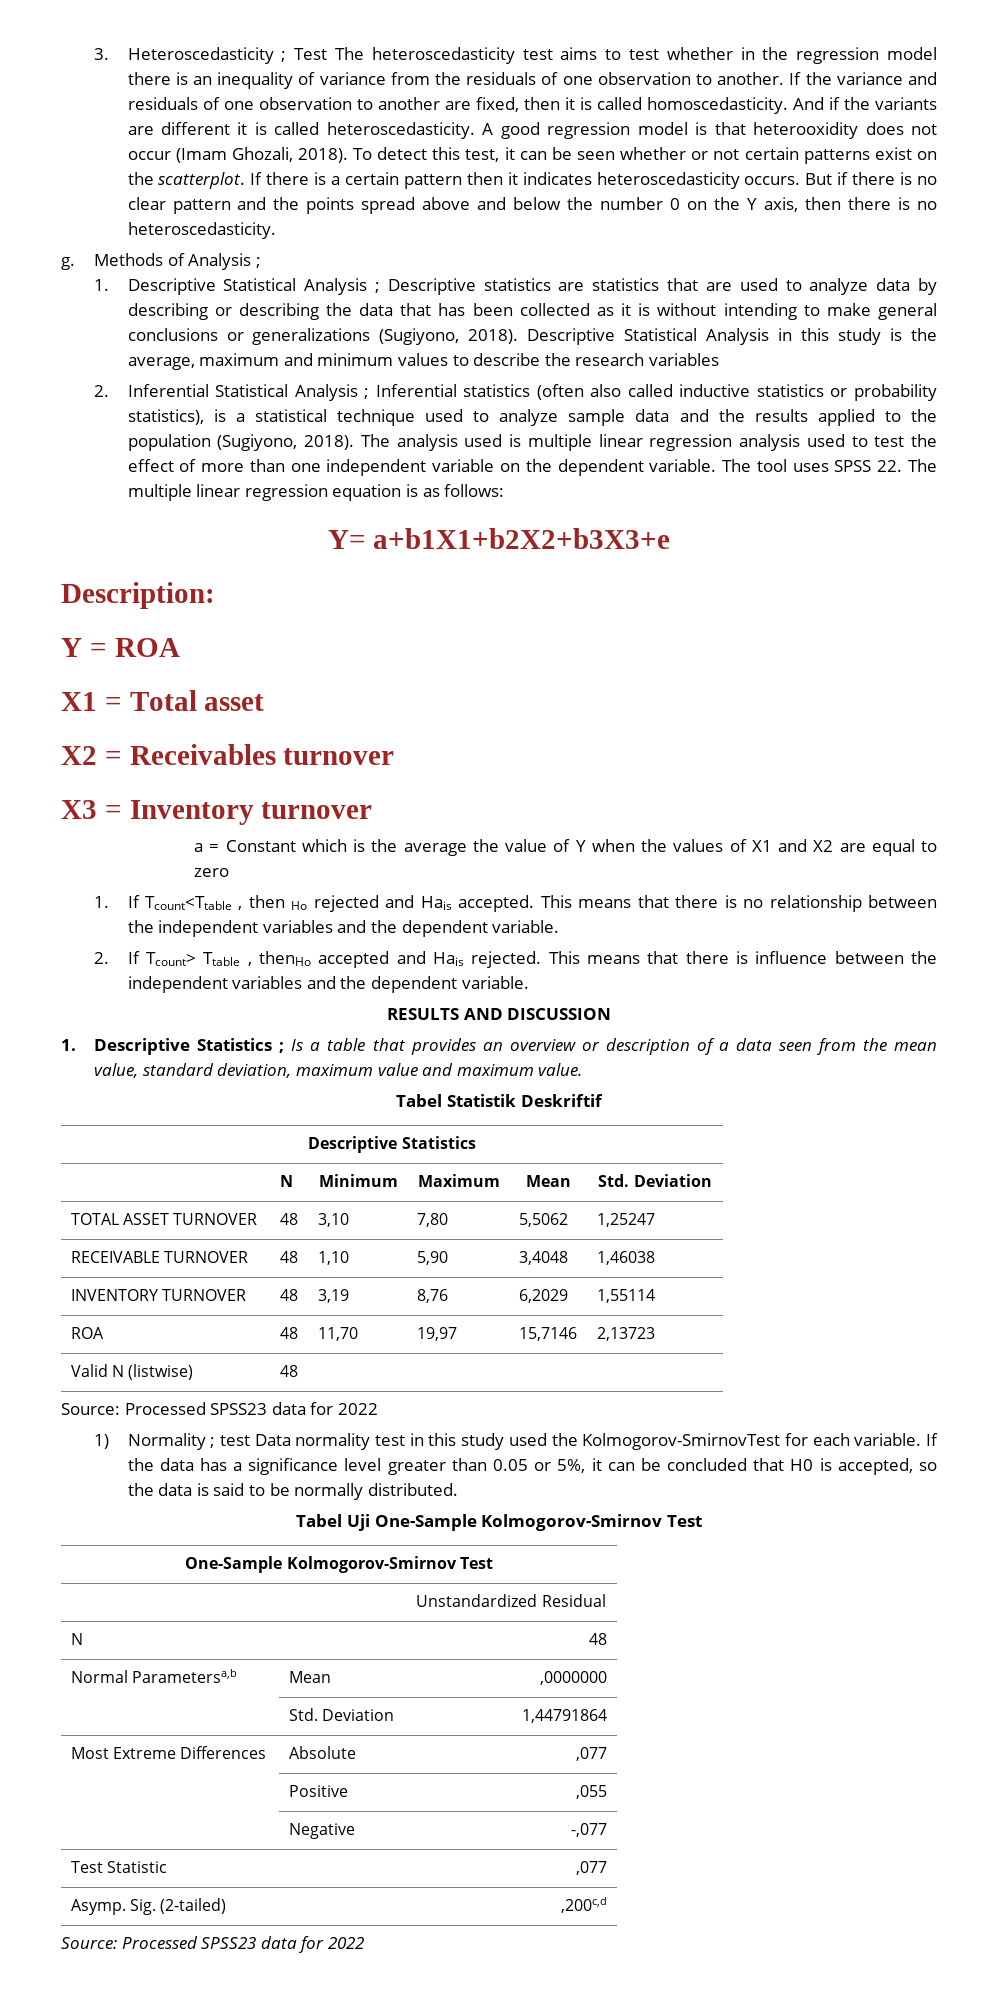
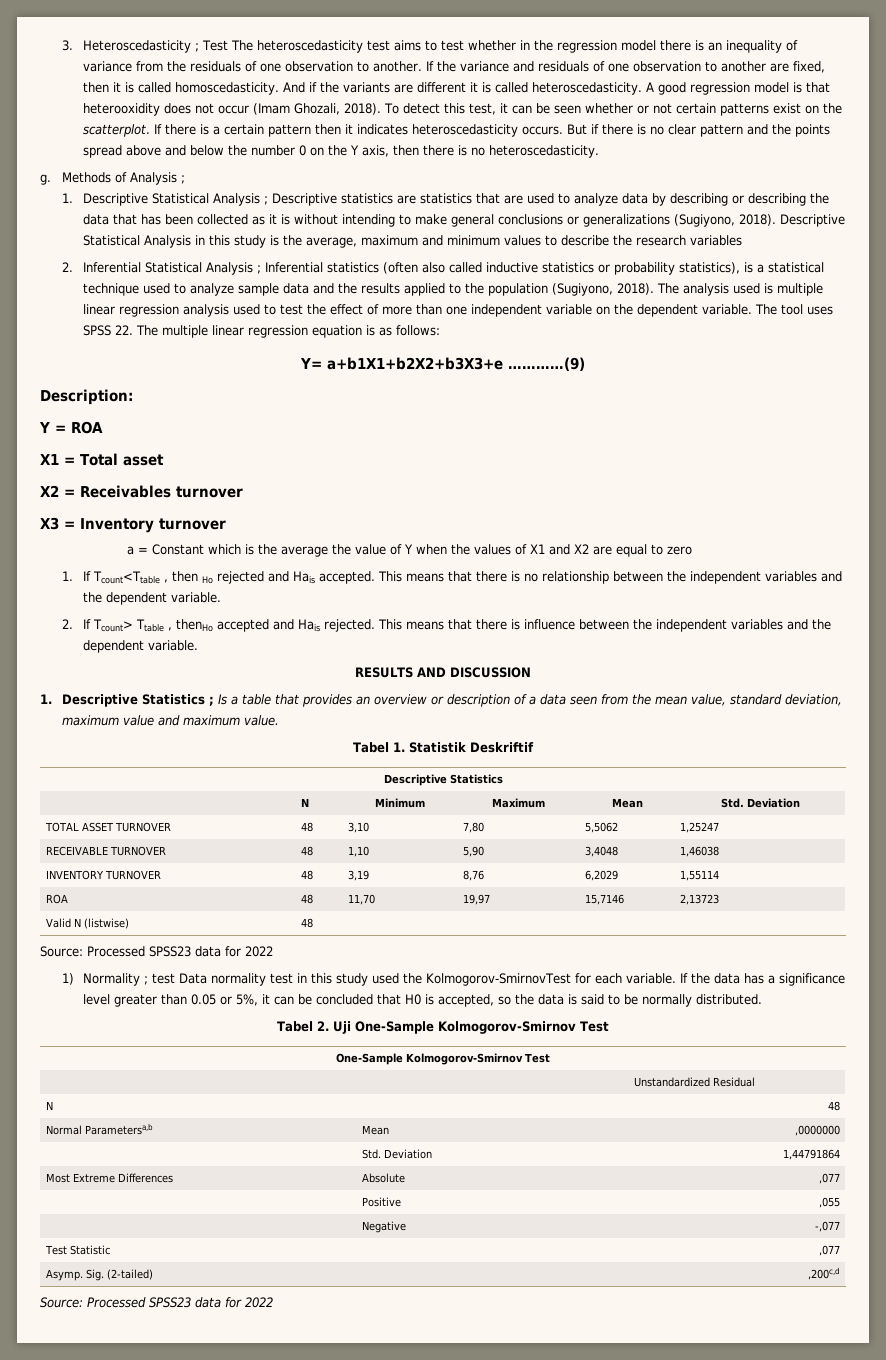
(671, 538) none -> [508,357,585,371] …………(9)
(443, 1100) none -> [392,742,405,752] 1.
(343, 1520) none -> [317,1021,329,1031] 2.

